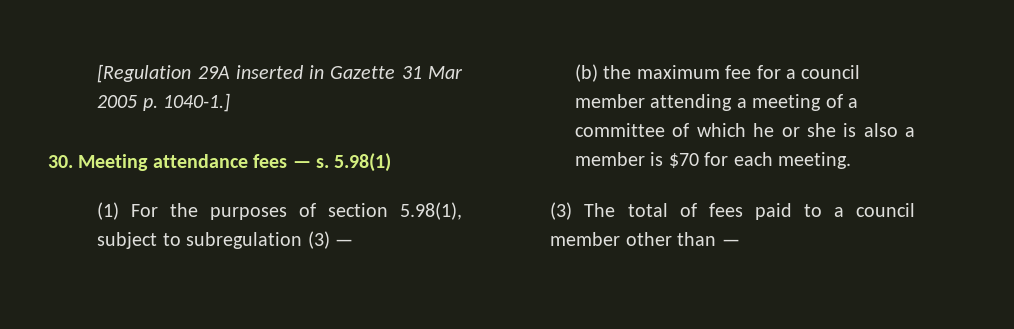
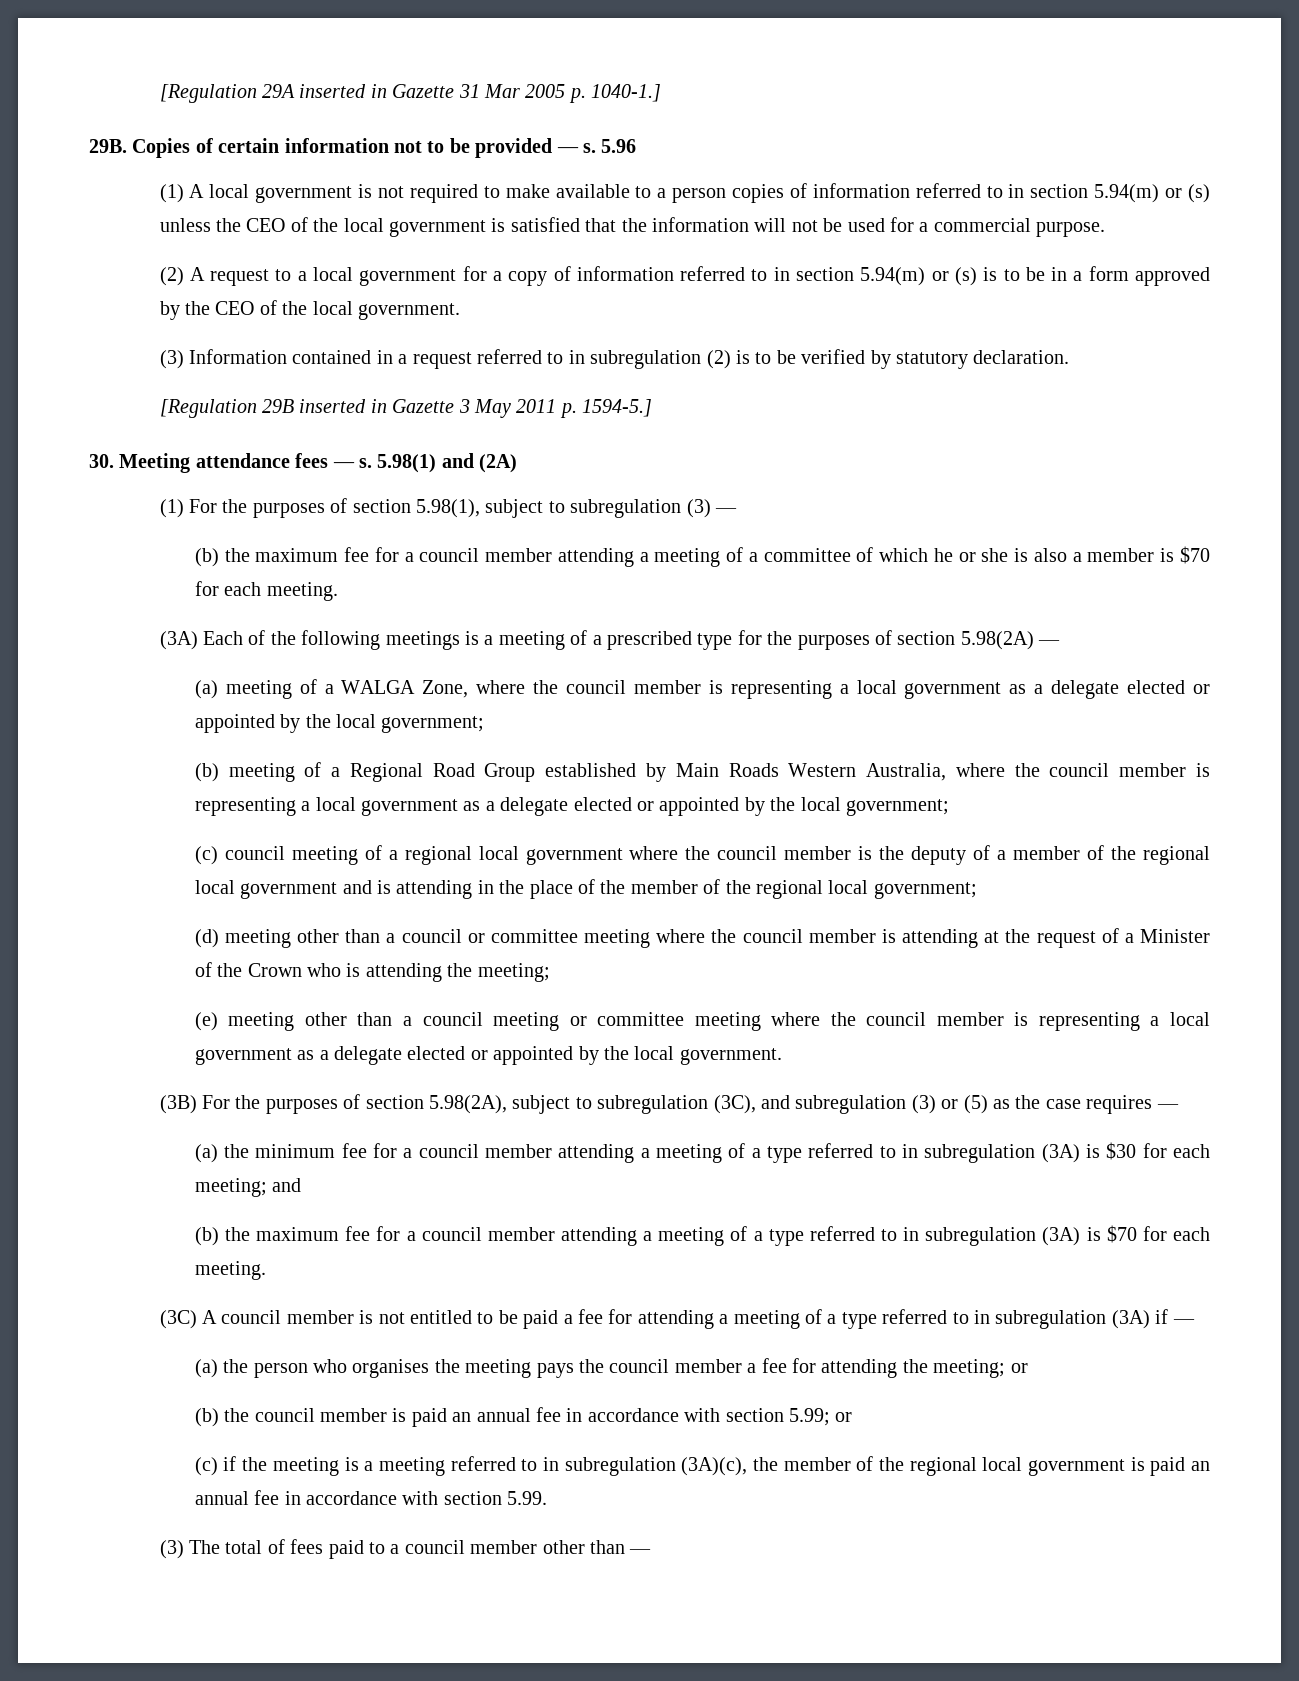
(231, 102) none -> [89,138,637,158] [159,183,1210,203] [159,217,1106,237] [159,266,1210,286] [159,300,460,320] [159,349,1070,369] [159,399,653,418] // 29B. Copies of certain information not to be provided — s. 5.96 // (1) A local government is not required to make available to a person copies of information referred to in section 5.94(m) or (s) unless the CEO of the local government is satisfied that the information will not be used for a commercial purpose. // (2) A request to a local government for a copy of information referred to in section 5.94(m) or (s) is to be in a form approved by the CEO of the local government. // (3) Information contained in a request referred to in subregulation (2) is to be verified by statutory declaration. // [Regulation 29B inserted in Gazette 3 May 2011 p. 1594-5.]
(392, 162) none -> [441,453,518,473] and (2A)
(852, 160) none -> [159,630,1061,650] [194,679,1210,699] [194,714,485,733] [194,762,1211,782] [194,797,949,816] [194,845,1211,865] [194,879,977,899] [194,928,1210,948] [194,962,550,982] [194,1012,1211,1031] [194,1046,782,1065] [159,1094,1179,1114] [194,1142,1210,1163] [194,1178,302,1197] [194,1225,1210,1246] [194,1261,266,1280] [159,1309,1195,1329] [194,1358,1028,1378] [194,1407,853,1427] [194,1456,1210,1476] [194,1490,548,1505] // (3A) Each of the following meetings is a meeting of a prescribed type for the purposes of section 5.98(2A) — // (a) meeting of a WALGA Zone, where the council member is representing a local government as a delegate elected or appointed by the local government; // (b) meeting of a Regional Road Group established by Main Roads Western Australia, where the council member is representing a local government as a delegate elected or appointed by the local government; // (c) council meeting of a regional local government where the council member is the deputy of a member of the regional local government and is attending in the place of the member of the regional local government; // (d) meeting other than a council or committee meeting where the council member is attending at the request of a Minister of the Crown who is attending the meeting; // (e) meeting other than a council meeting or committee meeting where the council member is representing a local government as a delegate elected or appointed by the local government. // (3B) For the purposes of section 5.98(2A), subject to subregulation (3C), and subregulation (3) or (5) as the case requires — // (a) the minimum fee for a council member attending a meeting of a type referred to in subregulation (3A) is $30 for each meeting; and // (b) the maximum fee for a council member attending a meeting of a type referred to in subregulation (3A) is $70 for each meeting. // (3C) A council member is not entitled to be paid a fee for attending a meeting of a type referred to in subregulation (3A) if — // (a) the person who organises the meeting pays the council member a fee for attending the meeting; or // (b) the council member is paid an annual fee in accordance with section 5.99; or // (c) if the meeting is a meeting referred to in subregulation (3A)(c), the member of the regional local government is paid an annual fee in accordance with section 5.99.

